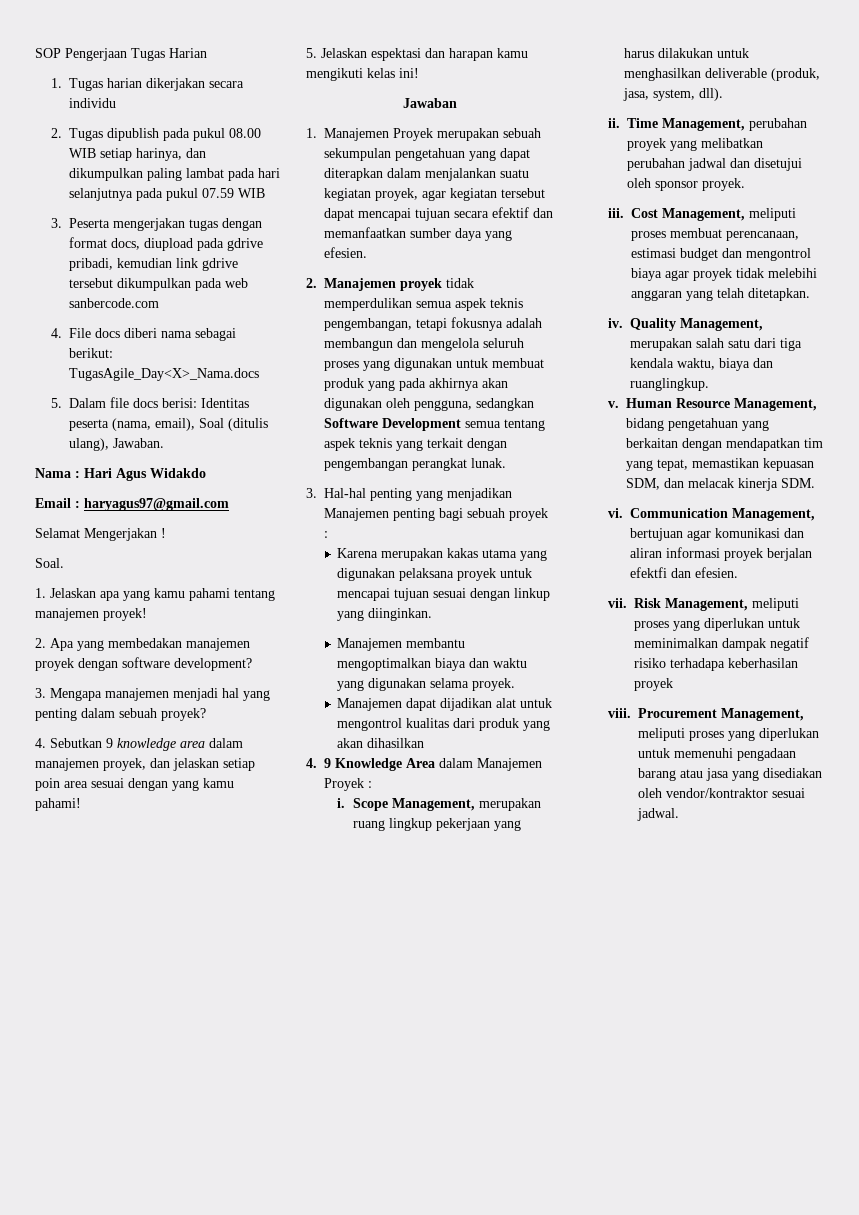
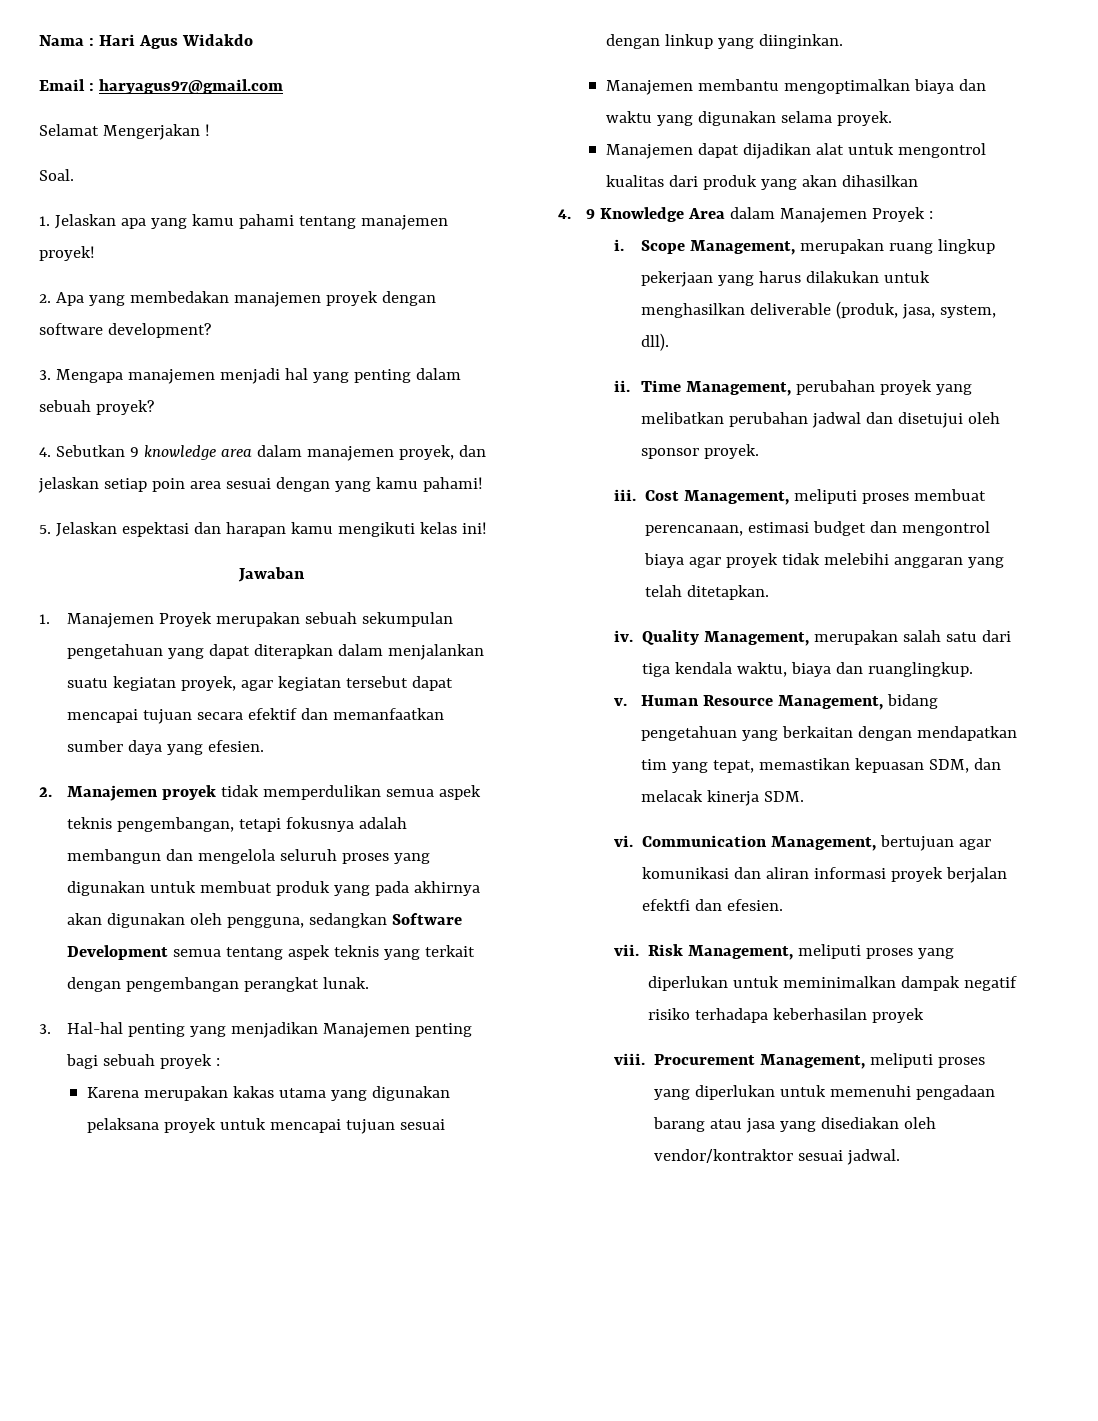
[35,48,207,61] [50,78,244,91] [68,98,116,108] [50,128,261,141] [68,148,206,161] [68,168,280,181] [68,188,265,201] [50,218,262,231] [68,237,263,251] [68,258,238,271] [68,278,248,291] [68,298,159,308] [50,328,236,341] [68,348,113,358] [68,368,259,381] [50,397,249,408] [68,418,268,431] [68,438,164,451] SOP Pengerjaan Tugas Harian // 1. Tugas harian dikerjakan secara individu // 2. Tugas dipublish pada pukul 08.00 WIB setiap harinya, dan dikumpulkan paling lambat pada hari selanjutnya pada pukul 07.59 WIB // 3. Peserta mengerjakan tugas dengan format docs, diupload pada gdrive pribadi, kemudian link gdrive tersebut dikumpulkan pada web sanbercode.com // 4. File docs diberi nama sebagai berikut: TugasAgile_Day<X>_Nama.docs // 5. Dalam file docs berisi: Identitas peserta (nama, email), Soal (ditulis ulang), Jawaban. // -> (39, 40) none

